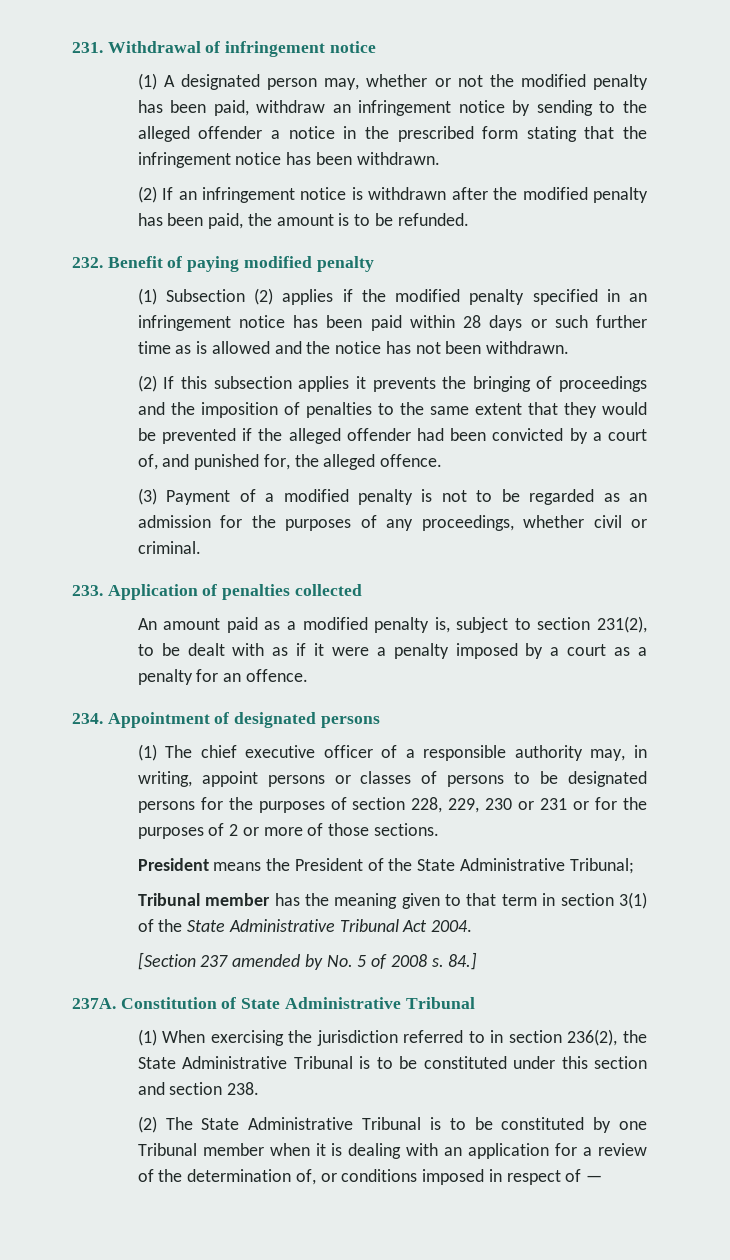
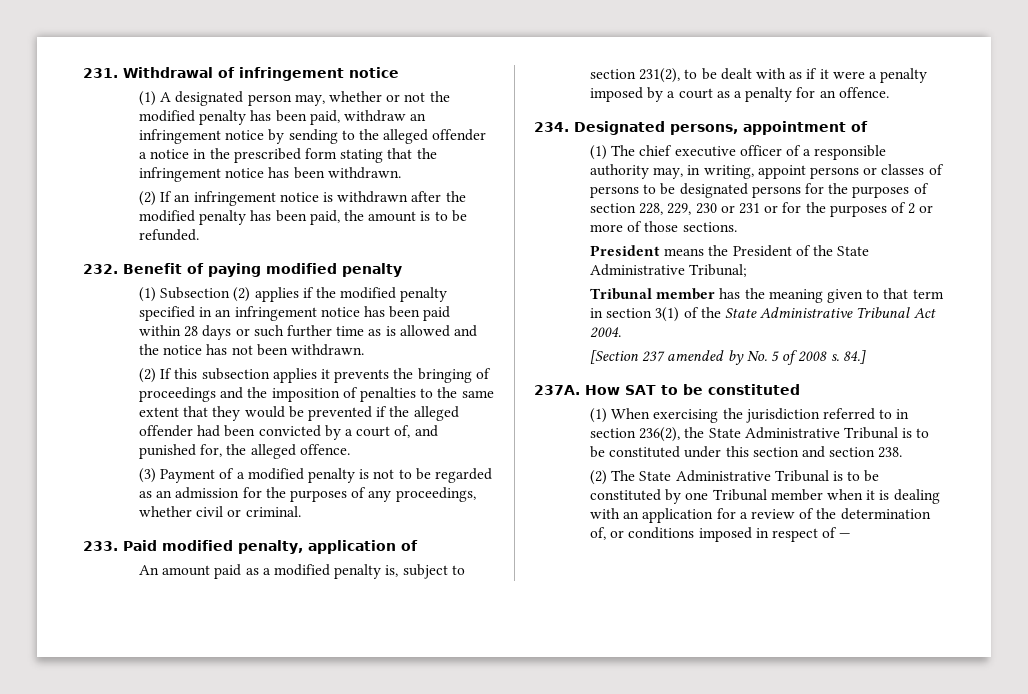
[107,584,362,600] Application of penalties collected -> [123,540,418,554] Paid modified penalty, application of
[107,712,380,728] Appointment of designated persons -> [574,121,868,135] Designated persons, appointment of
[120,997,475,1009] Constitution of State Administrative Tribunal -> [585,384,800,395] How SAT to be constituted

